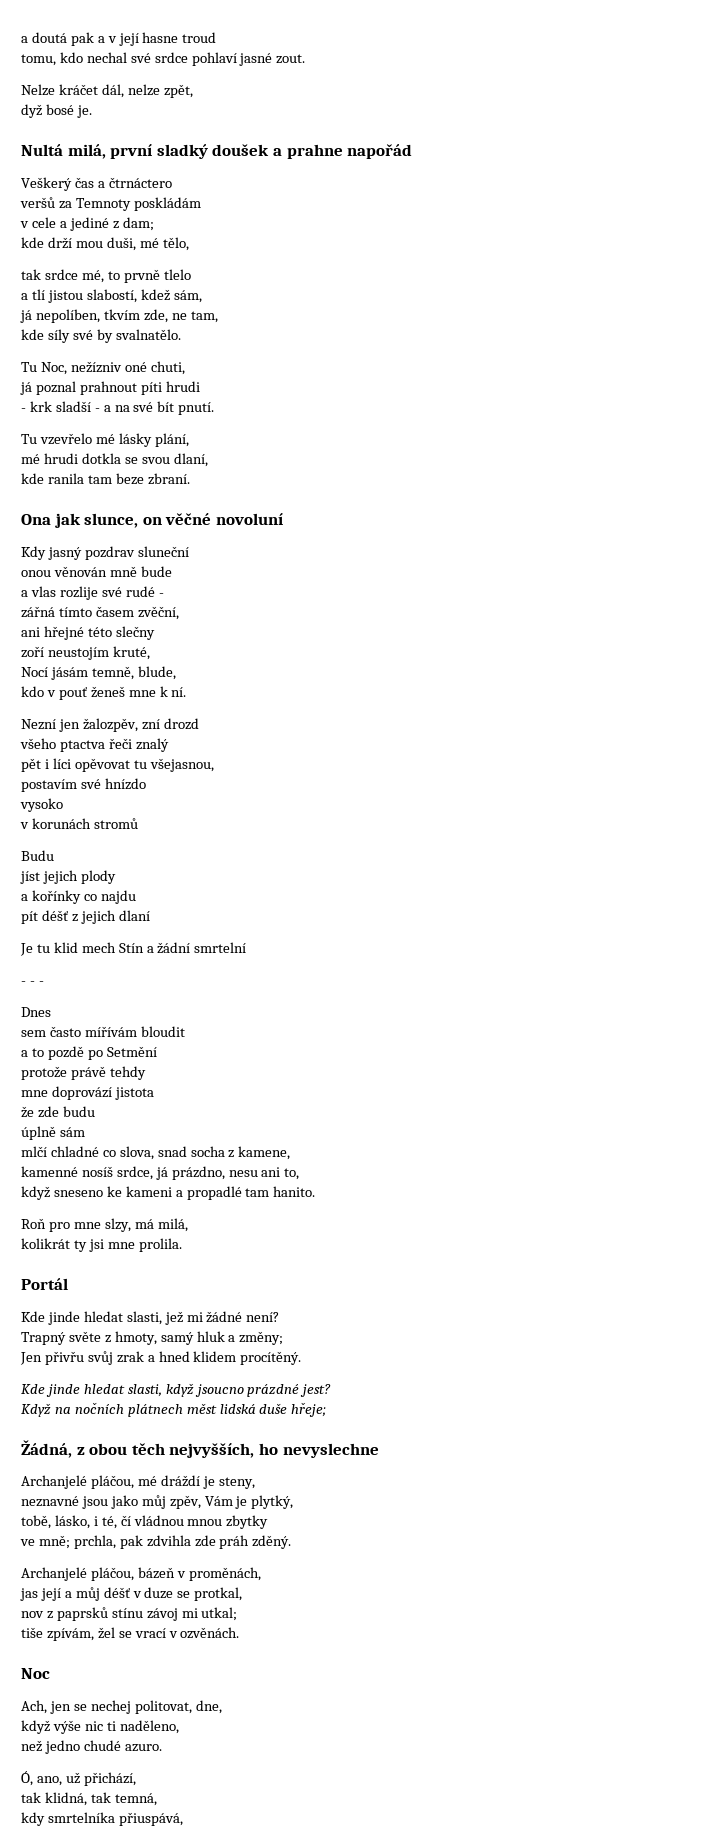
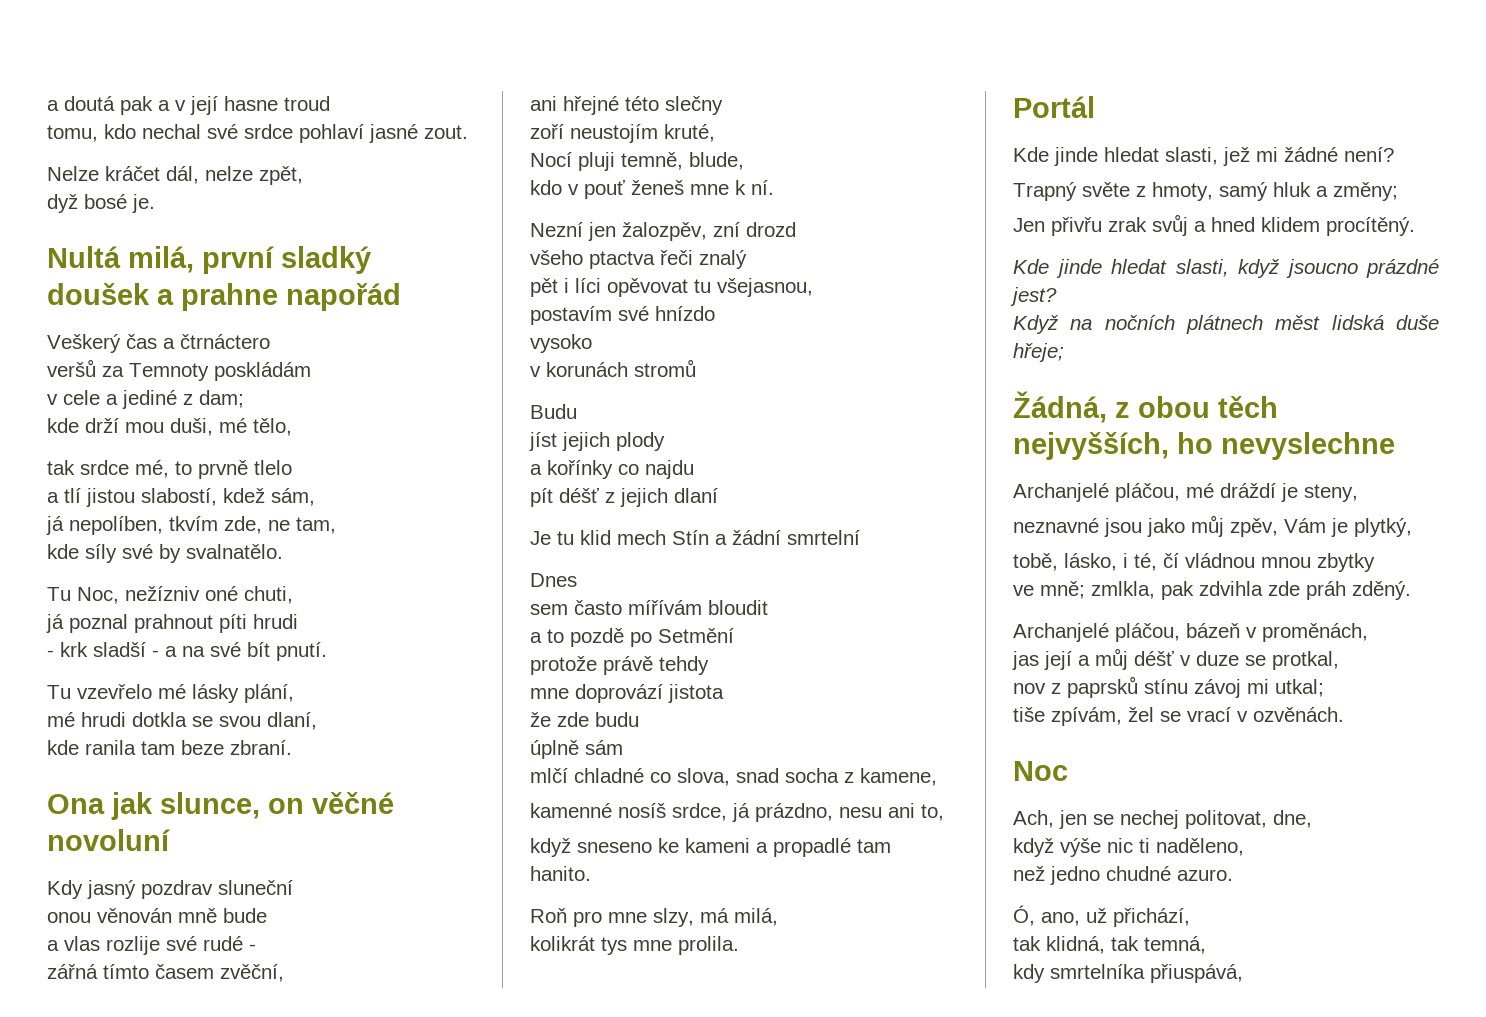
[50,667,88,680] jásám -> [578,152,615,171] pluji
[21,981,44,985] // - - - -> (860, 537) none
[73,1239,104,1252] ty jsi -> [601,937,627,955] tys
[87,1351,144,1365] svůj zrak -> [1108,214,1188,236] zrak svůj
[73,1535,116,1549] prchla, -> [1091,581,1155,599] zmlkla,
[83,1740,121,1751] chudé -> [1106,866,1171,881] chudné

